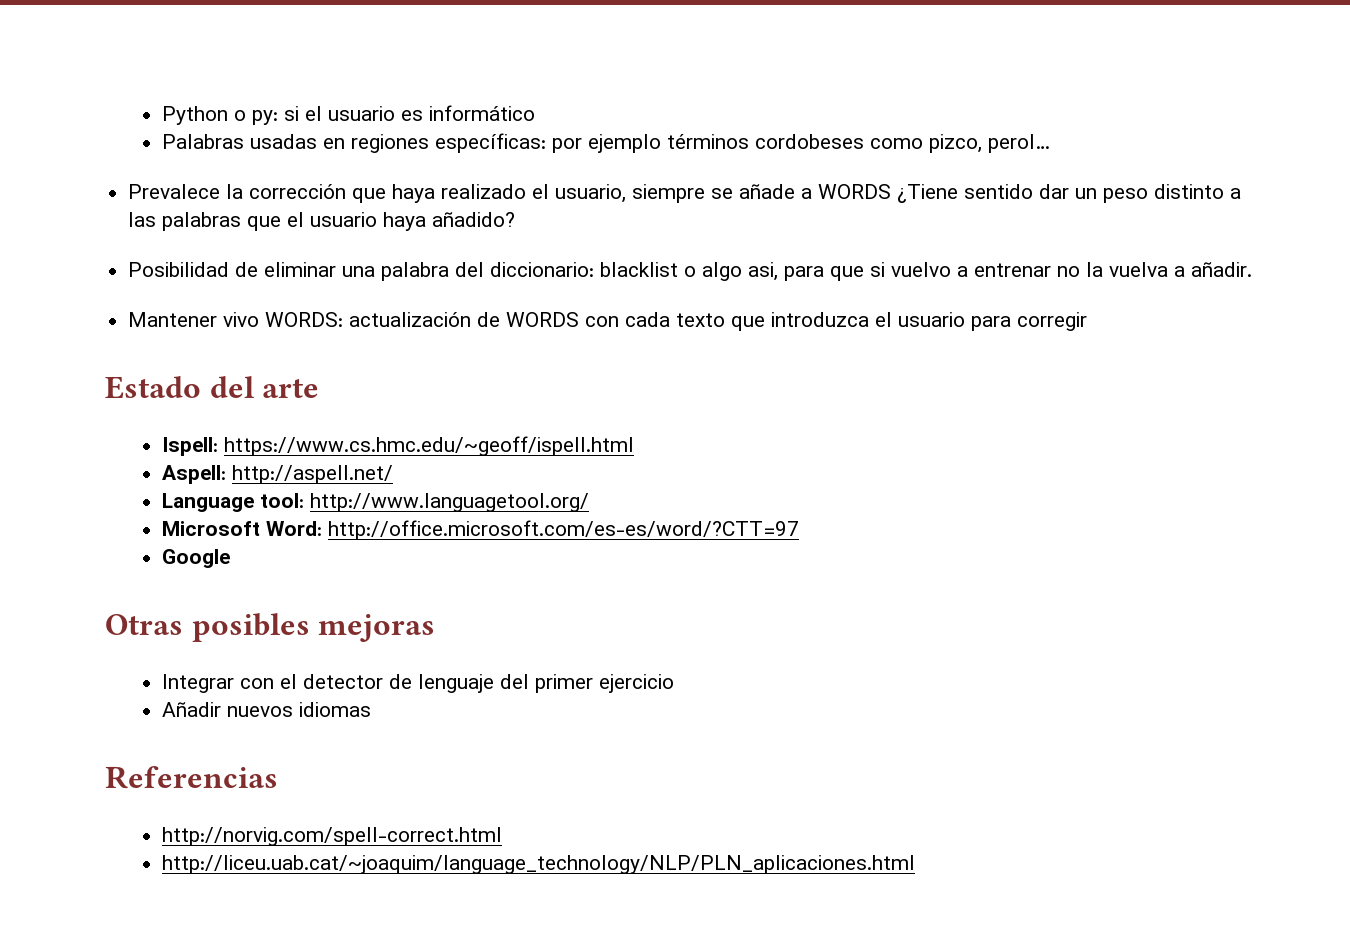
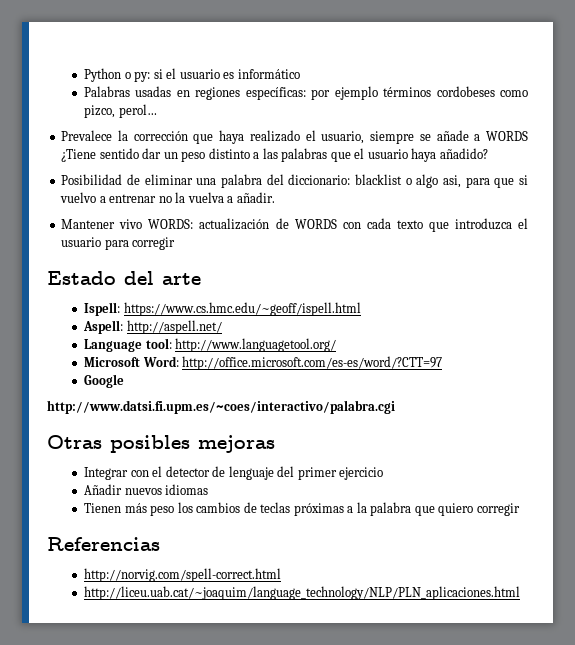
(231, 558) none -> [47,400,395,414] // http://www.datsi.fi.upm.es/~coes/interactivo/palabra.cgi
(372, 709) none -> [84,502,520,516] // Tienen más peso los cambios de teclas próximas a la palabra que quiero corregir

